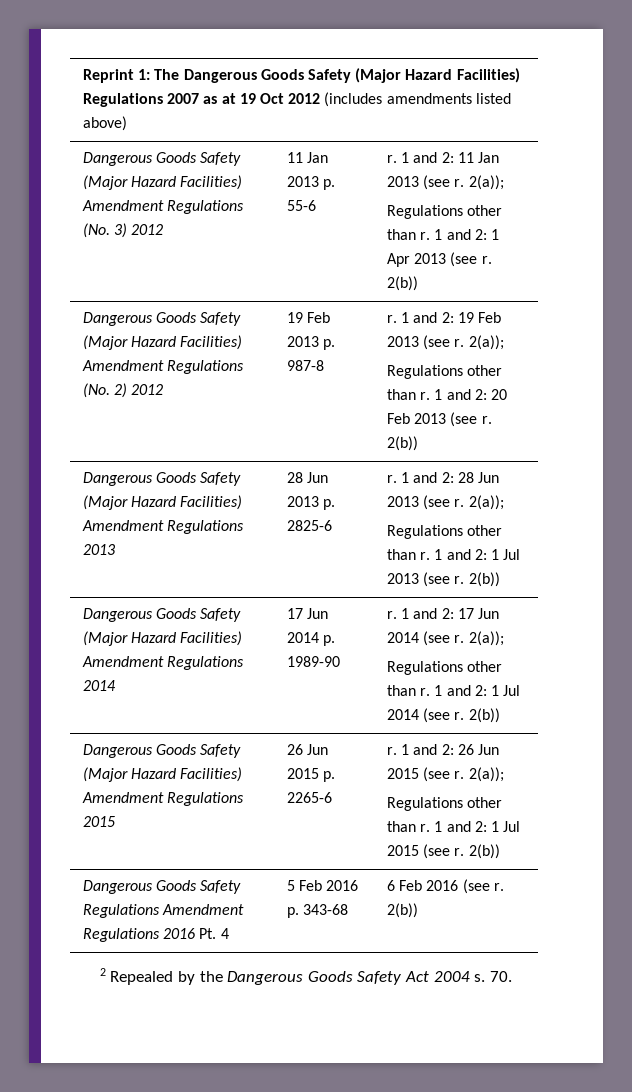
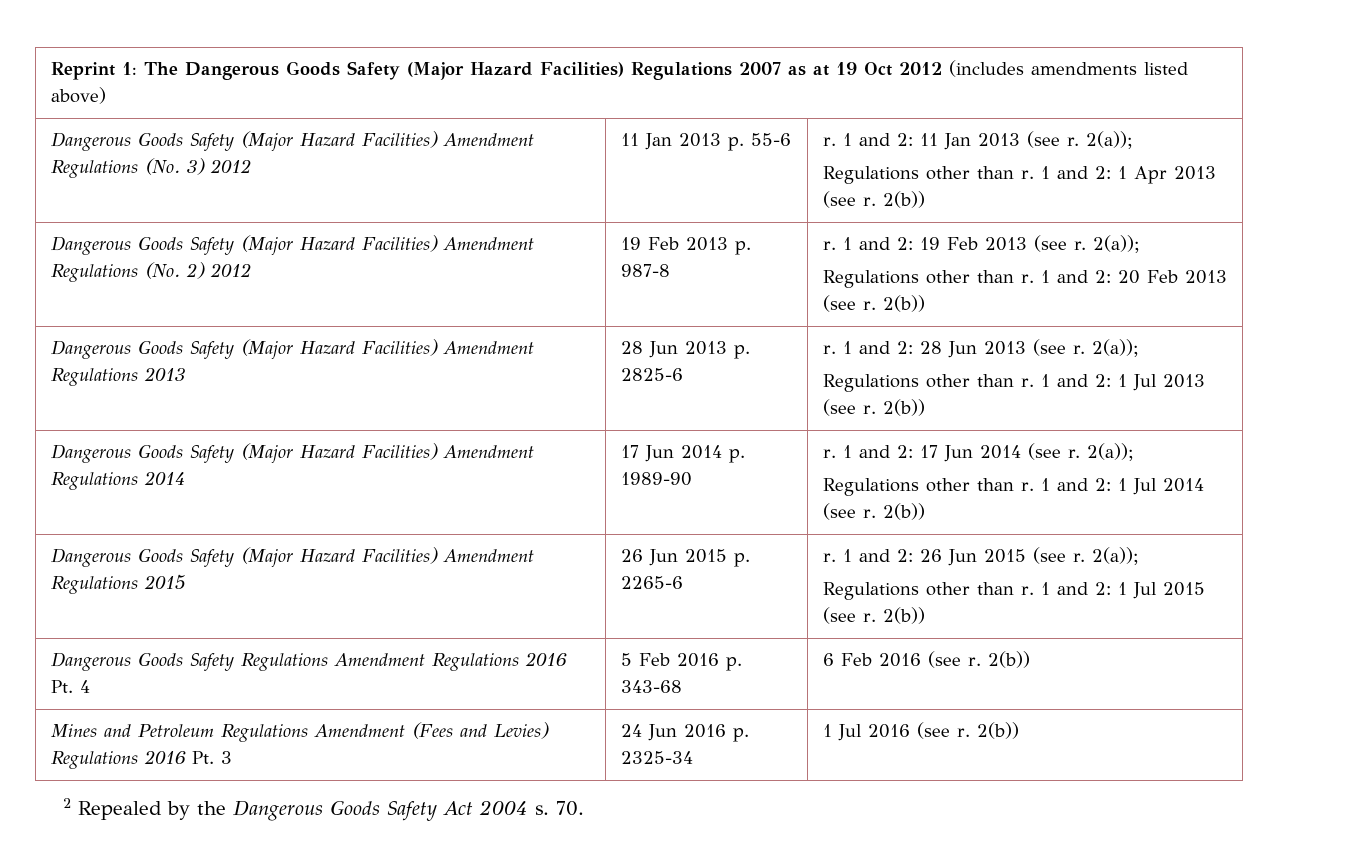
(419, 910) none -> [50,722,549,742] [50,750,232,769] [620,724,749,742] [620,751,693,764] [822,722,1019,741] // Mines and Petroleum Regulations Amendment (Fees and Levies) Regulations 2016 Pt. 3 | 24 Jun 2016 p. 2325-34 | 1 Jul 2016 (see r. 2(b))

